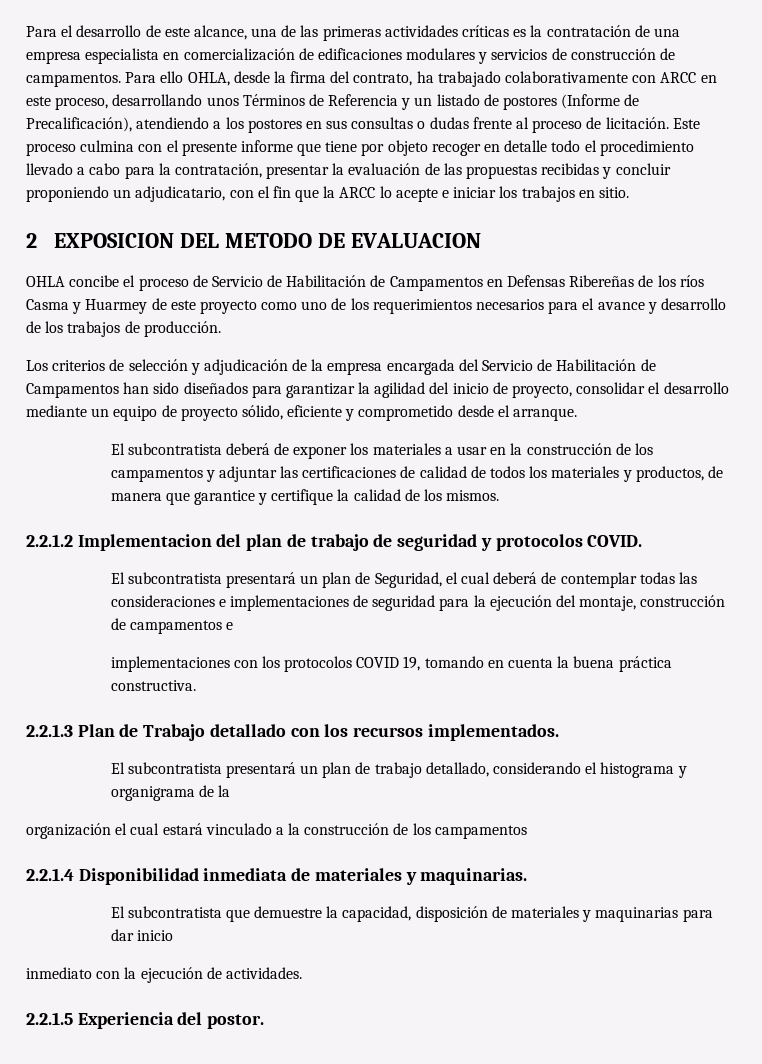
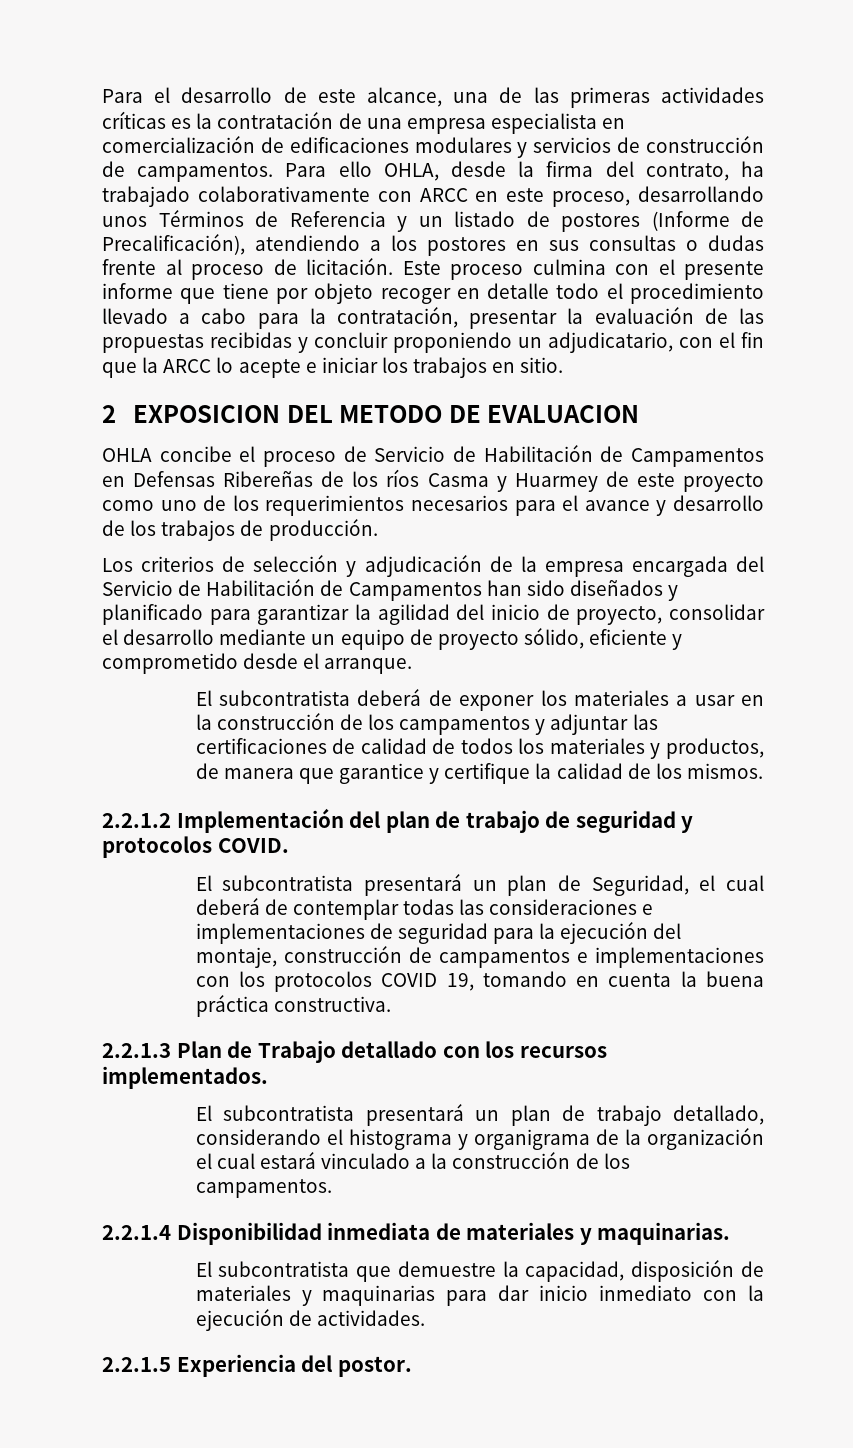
(248, 388) none -> [668,585,679,601] [102,604,203,625] y planificado
[77,534,212,551] Implementacion -> [176,808,344,833] Implementación
(233, 626) // -> (588, 957) none
(230, 791) // -> (641, 1137) none
[434,825,527,839] campamentos -> [195,1179,332,1198] campamentos.
(173, 935) // -> (589, 1293) none

